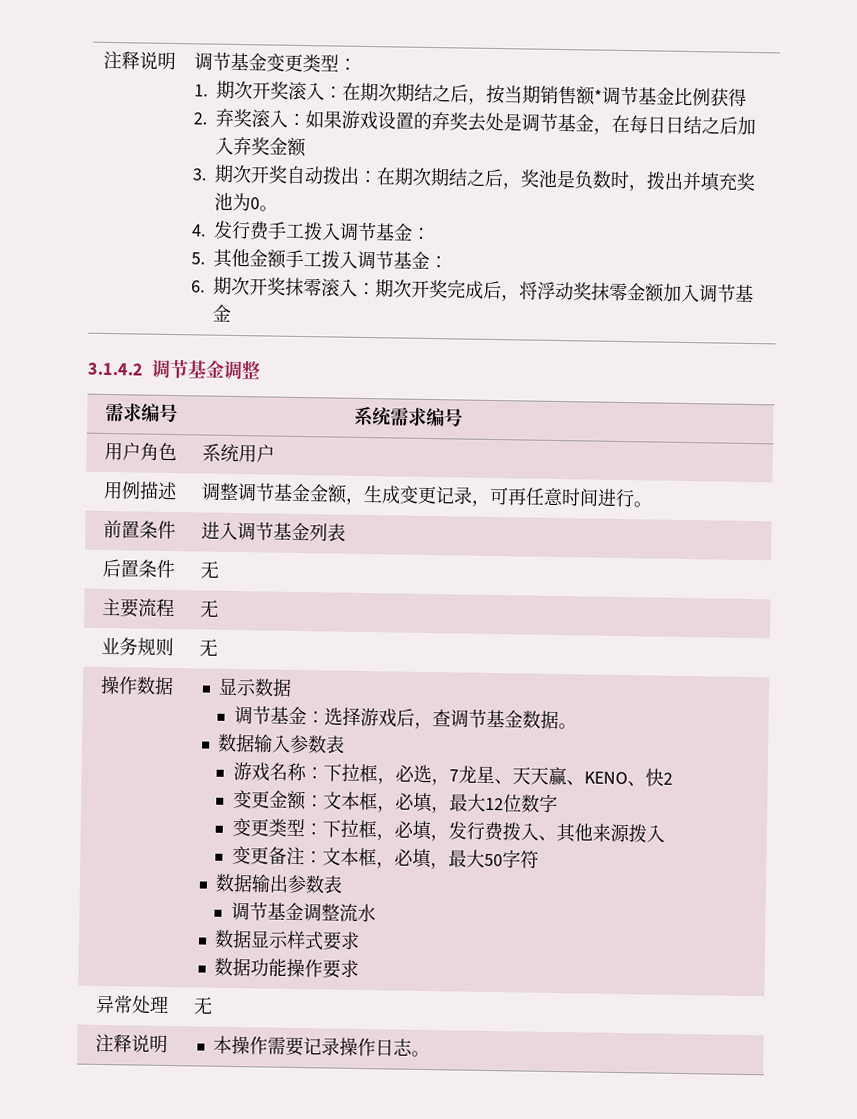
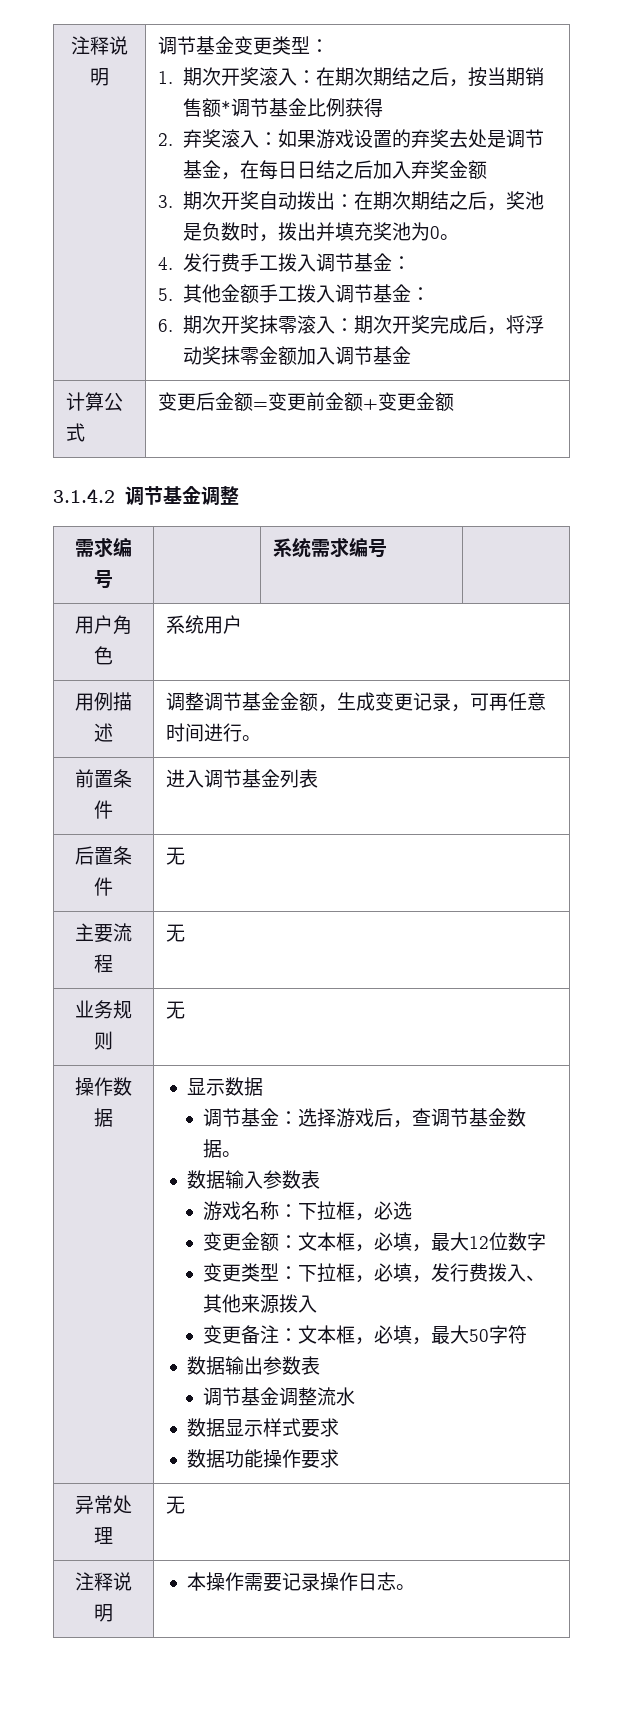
(232, 313) none -> [66,392,124,411] [66,423,86,442] [158,392,455,411] // 计算公式 | 变更后金额=变更前金额+变更金额
[430,765,673,787] ，7龙星、天天赢、KENO、快2 -> (413, 1210) none

